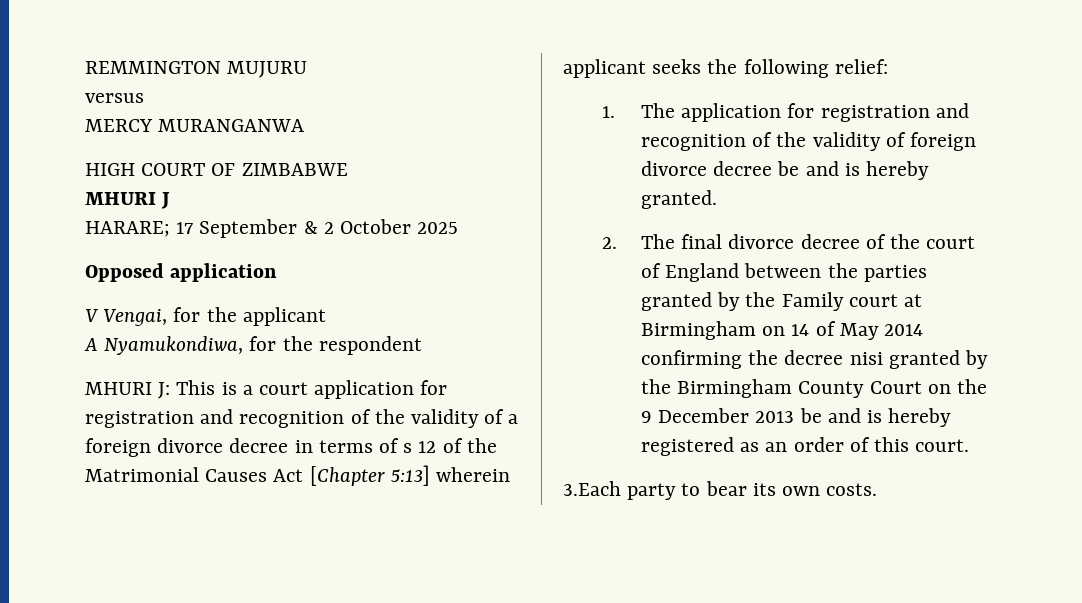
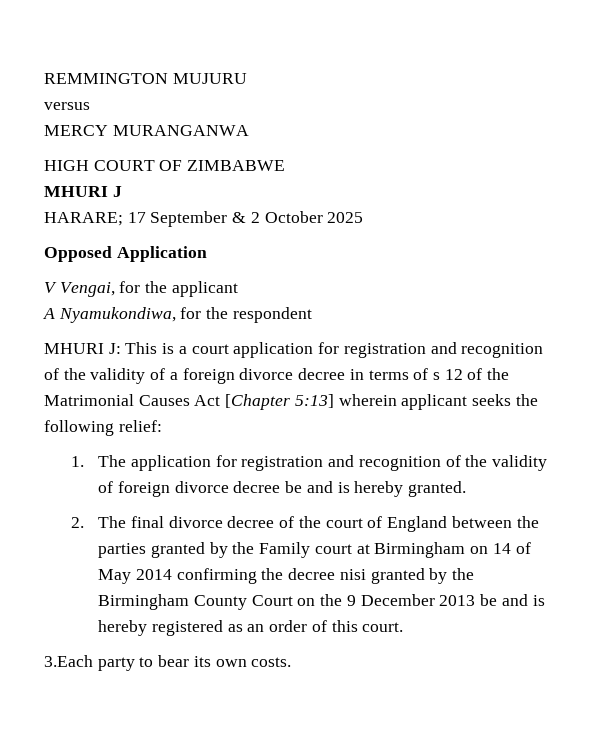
[170,263,278,282] application -> [116,246,207,262] Application

